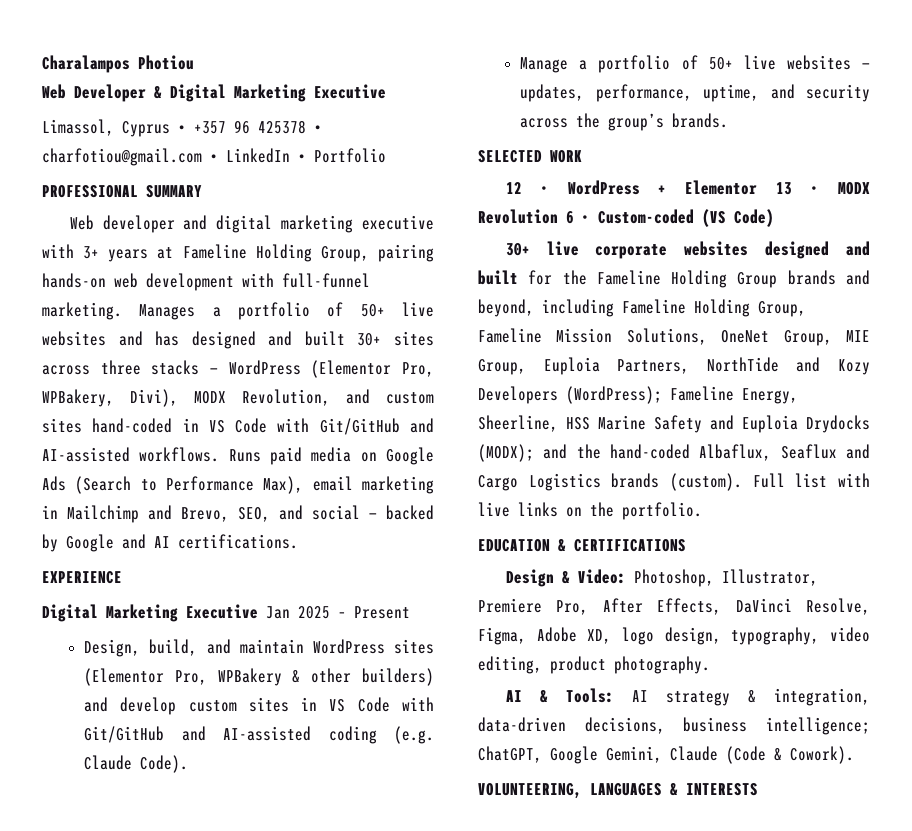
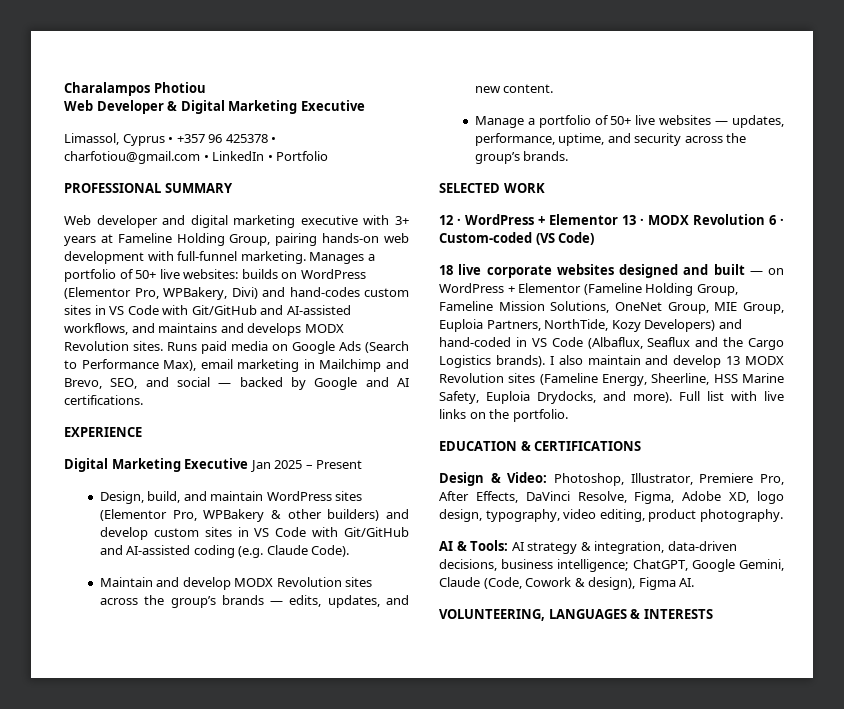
[42,331,434,349] [42,360,434,378] [42,389,434,407] [42,418,434,435] [42,447,220,462] websites and has designed and built 30+ sites across three stacks — WordPress (Elementor Pro, WPBakery, Divi), MODX Revolution, and custom sites hand-coded in VS Code with Git/GitHub and AI-assisted workflows. -> [183,269,366,279] [64,287,409,300] [64,305,351,315] [64,323,344,336] [64,341,163,351] websites: builds on WordPress (Elementor Pro, WPBakery, Divi) and hand-codes custom sites in VS Code with Git/GitHub and AI-assisted workflows, and maintains and develops MODX Revolution sites.
(189, 764) none -> [99,577,373,590] [99,595,409,608] [474,84,554,93] // Maintain and develop MODX Revolution sites across the group’s brands — edits, updates, and new content.
[505,243,530,256] 30+ -> [439,265,453,275] 18
[528,270,870,288] [478,299,686,317] for the Fameline Holding Group brands and beyond, including Fameline -> [749,268,784,275] [439,283,642,295] — on WordPress + Elementor (Fameline
[706,357,870,375] [478,386,798,404] [478,415,870,433] [478,444,870,462] [478,473,742,491] NorthTide and Kozy Developers (WordPress); Fameline Energy, Sheerline, HSS Marine Safety and Euploia Drydocks (MODX); and the hand-coded Albaflux, Seaflux and Cargo Logistics brands (custom). -> [544,319,742,332] [439,337,784,350] [439,355,784,368] [439,373,784,386] [439,391,672,404] NorthTide, Kozy Developers) and hand-coded in VS Code (Albaflux, Seaflux and the Cargo Logistics brands). I also maintain and develop 13 MODX Revolution sites (Fameline Energy, Sheerline, HSS Marine Safety, Euploia Drydocks, and more).
[726,746,854,764] (Code & Cowork). -> [483,577,695,590] (Code, Cowork & design), Figma AI.

